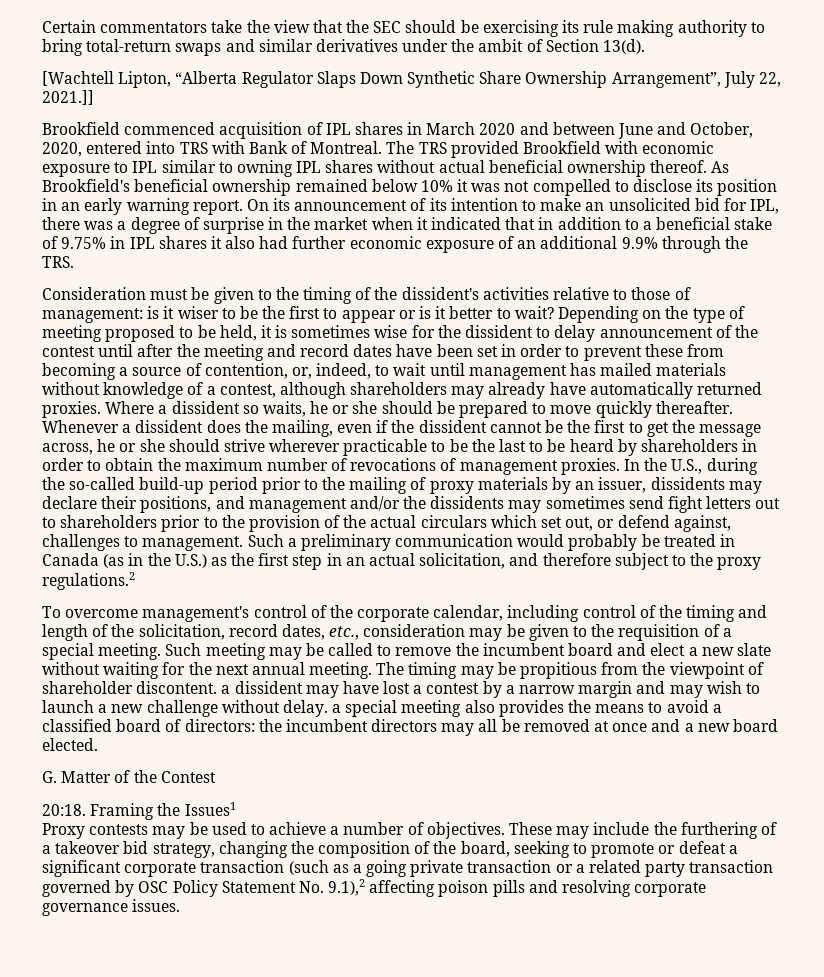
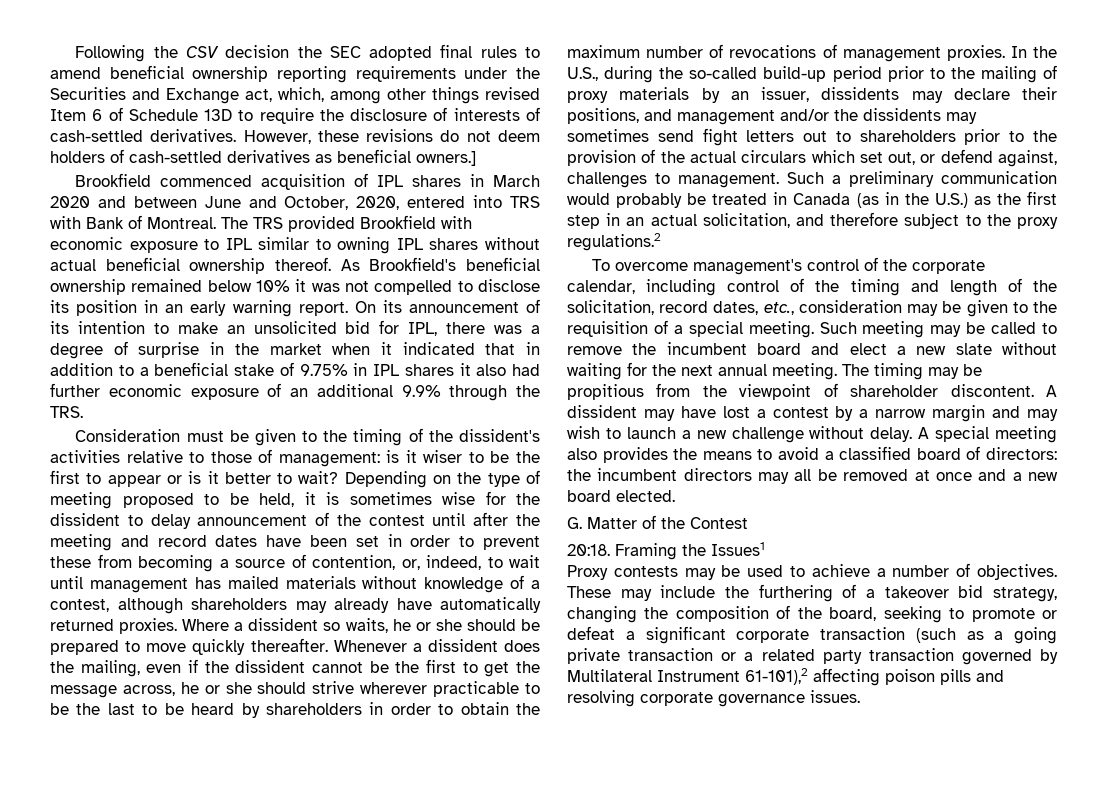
[42,20,765,37] [42,39,646,56] [42,71,782,88] [42,90,94,105] Certain commentators take the view that the SEC should be exercising its rule making authority to bring total-return swaps and similar derivatives under the ambit of Section 13(d). // [Wachtell Lipton, “Alberta Regulator Slaps Down Synthetic Share Ownership Arrangement”, July 22, 2021.]] -> [75,44,540,62] [50,65,540,83] [50,87,540,104] [50,107,540,124] [50,129,540,144] [50,149,476,166] Following the CSV decision the SEC adopted final rules to amend beneficial ownership reporting requirements under the Securities and Exchange act, which, among other things revised Item 6 of Schedule 13D to require the disclosure of interests of cash-settled derivatives. However, these revisions do not deem holders of cash-settled derivatives as beneficial owners.]
[221,685,231,694] a -> [1046,385,1057,397] A
[332,704,342,713] a -> [918,427,930,439] A
[138,879,366,897] OSC Policy Statement No. 9.1),2 -> [567,668,808,685] Multilateral Instrument 61-101),2

